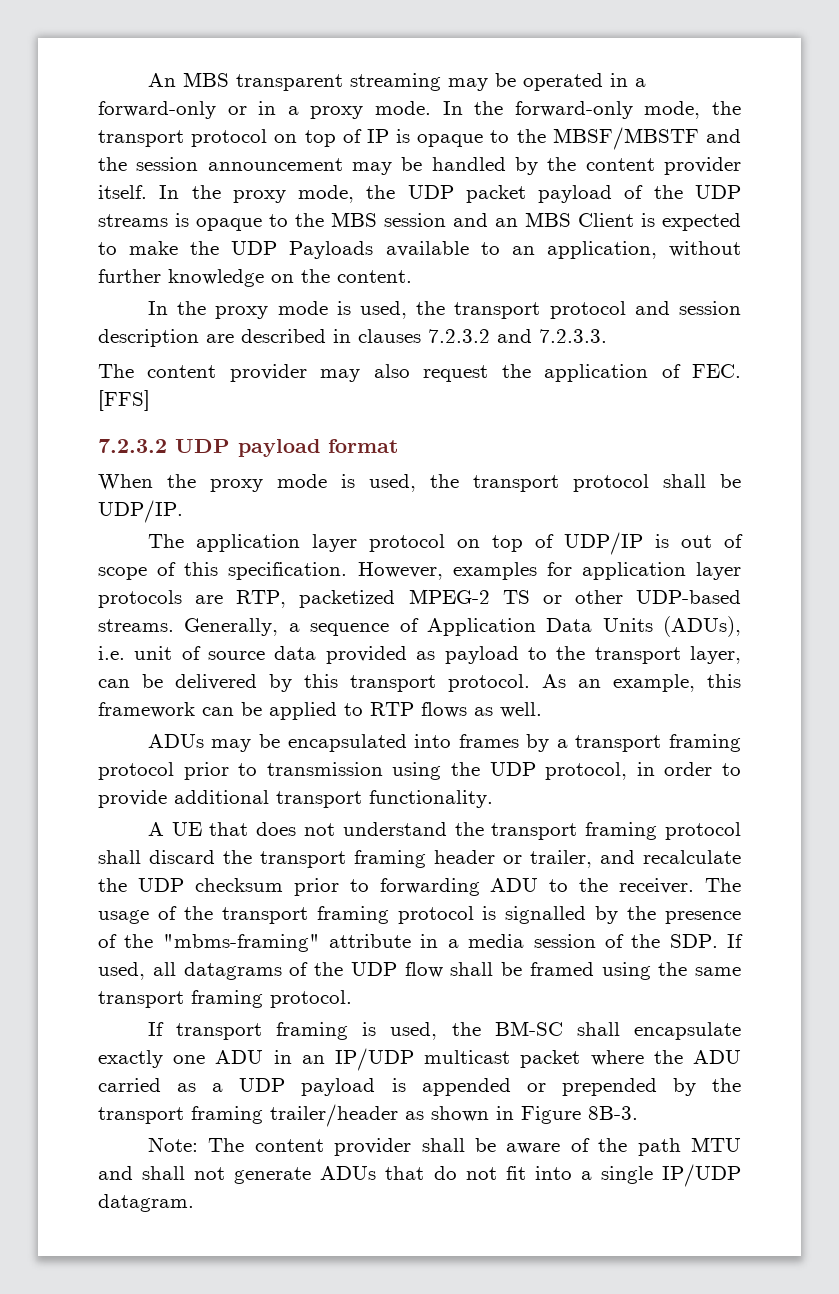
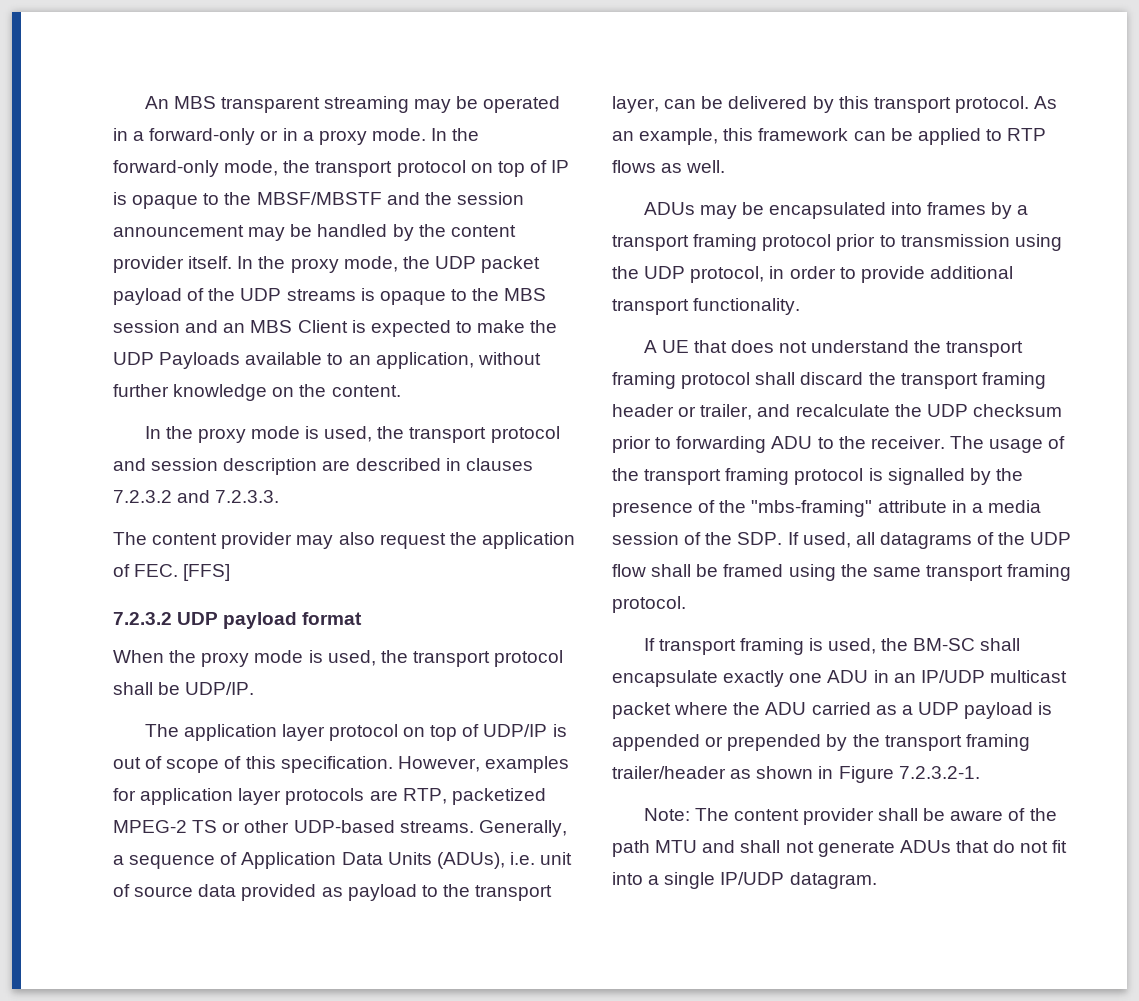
[162,934,320,952] "mbms-framing" -> [751,500,873,517] "mbs-framing"
[588,1106,638,1120] 8B-3. -> [898,766,980,779] 7.2.3.2-1.

